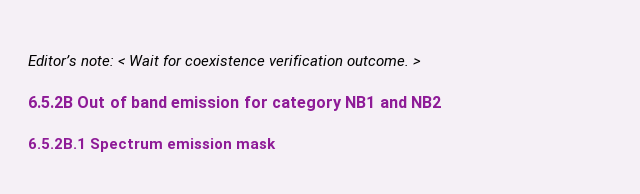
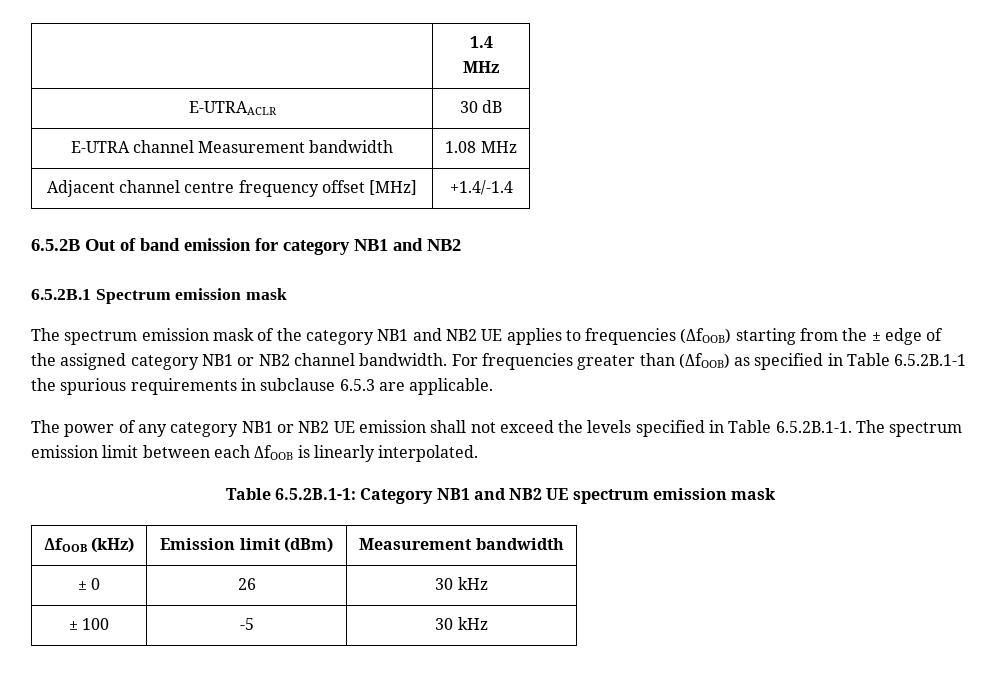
[28,55,422,66] Editor’s note: < Wait for coexistence verification outcome. > -> [469,36,493,48] [463,61,499,73] [188,101,277,115] [459,100,503,113] [70,140,394,153] [445,141,517,153] [46,180,418,197] [449,180,513,195] | 1.4 // MHz // E-UTRAACLR | 30 dB // E-UTRA channel Measurement bandwidth | 1.08 MHz // Adjacent channel centre frequency offset [MHz] | +1.4/-1.4
(277, 143) none -> [31,328,944,345] [31,353,967,370] [31,378,494,395] [31,420,963,437] [31,445,479,462] [225,488,777,504] [43,537,135,553] [160,537,333,553] [359,538,564,550] [77,578,101,590] [237,578,256,590] [435,577,488,590] [68,618,110,630] [239,618,254,630] [435,617,488,630] // The spectrum emission mask of the category NB1 and NB2 UE applies to frequencies (ΔfOOB) starting from the ± edge of the assigned category NB1 or NB2 channel bandwidth. For frequencies greater than (ΔfOOB) as specified in Table 6.5.2B.1-1 the spurious requirements in subclause 6.5.3 are applicable. // The power of any category NB1 or NB2 UE emission shall not exceed the levels specified in Table 6.5.2B.1-1. The spectrum emission limit between each ΔfOOB is linearly interpolated. // Table 6.5.2B.1-1: Category NB1 and NB2 UE spectrum emission mask // ΔfOOB (kHz) | Emission limit (dBm) | Measurement bandwidth // ± 0 | 26 | 30 kHz // ± 100 | -5 | 30 kHz

